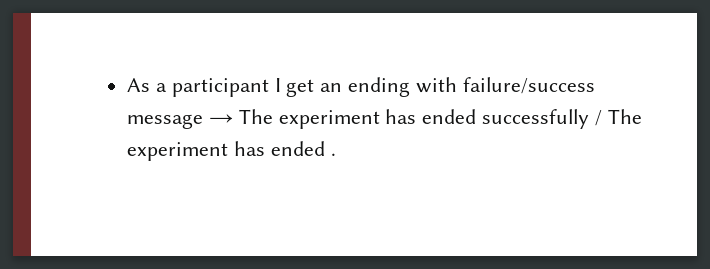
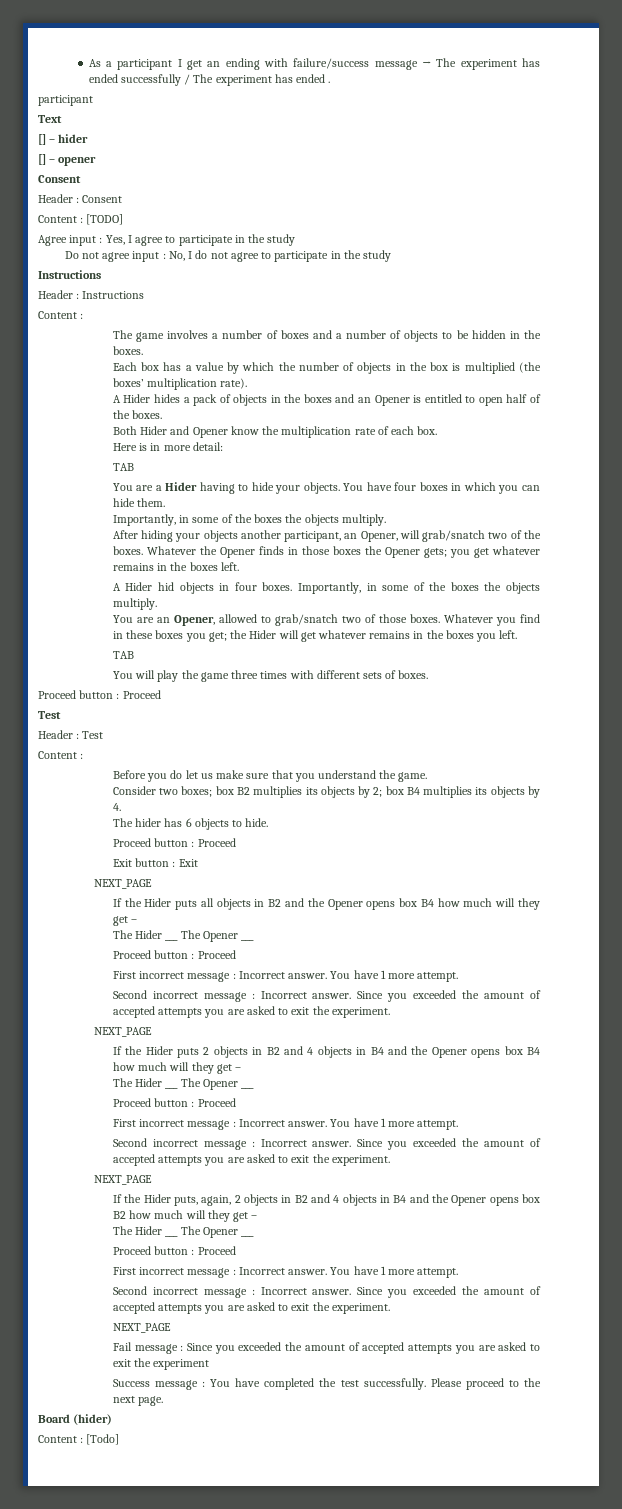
(336, 154) none -> [38,95,93,106] [38,115,62,123] [38,134,89,145] [38,154,97,166] [38,175,81,183] [38,194,123,203] [38,214,124,225] [38,234,296,246] [64,250,391,262] [38,270,101,279] [38,290,145,299] [38,311,84,319] [112,330,542,342] [112,346,143,355] [112,362,542,374] [112,378,248,390] [112,394,542,406] [112,410,163,419] [112,426,438,438] [112,442,223,451] [112,463,134,471] [112,482,541,494] [112,498,166,507] [112,514,386,526] [112,530,542,542] [112,546,541,558] [112,562,239,571] [112,582,541,594] [112,598,157,610] [112,614,541,626] [112,630,518,642] [112,651,134,659] [112,670,429,682] [38,690,161,699] [38,711,61,719] [38,730,104,739] [38,751,84,759] [112,770,428,782] [112,786,541,798] [112,803,121,811] [112,818,269,830] [112,838,236,847] [112,858,198,867] [94,879,153,889] [112,898,540,910] [112,916,138,926] [112,930,163,939] [165,939,179,941] [180,930,255,942] [112,950,236,959] [112,970,459,982] [112,990,541,1002] [112,1006,390,1018] [94,1027,153,1037] [112,1046,541,1058] [112,1062,242,1074] [112,1078,163,1087] [165,1087,179,1089] [180,1078,255,1090] [112,1098,236,1107] [112,1118,459,1130] [112,1138,541,1150] [112,1154,390,1166] [94,1175,153,1185] [112,1194,541,1206] [112,1210,258,1222] [112,1226,163,1235] [165,1235,179,1237] [180,1226,255,1238] [112,1246,236,1255] [112,1266,459,1278] [112,1286,541,1298] [112,1302,390,1314] [112,1323,171,1333] [112,1342,540,1354] [112,1358,210,1370] [112,1378,542,1390] [112,1396,164,1406] [38,1414,113,1425] [38,1434,120,1445] // participant // Text // [] – hider // [] – opener // Consent // Header : Consent // Content : [TODO] // Agree input : Yes, I agree to participate in the study // Do not agree input : No, I do not agree to participate in the study // Instructions // Header : Instructions // Content : // The game involves a number of boxes and a number of objects to be hidden in the boxes. // Each box has a value by which the number of objects in the box is multiplied (the boxes’ multiplication rate). // A Hider hides a pack of objects in the boxes and an Opener is entitled to open half of the boxes. // Both Hider and Opener know the multiplication rate of each box. // Here is in more detail: // TAB // You are a Hider having to hide your objects. You have four boxes in which you can hide them. // Importantly, in some of the boxes the objects multiply. // After hiding your objects another participant, an Opener, will grab/snatch two of the boxes. Whatever the Opener finds in those boxes the Opener gets; you get whatever remains in the boxes left. // A Hider hid objects in four boxes. Importantly, in some of the boxes the objects multiply. // You are an Opener, allowed to grab/snatch two of those boxes. Whatever you find in these boxes you get; the Hider will get whatever remains in the boxes you left. // TAB // You will play the game three times with different sets of boxes. // Proceed button : Proceed // Test // Header : Test // Content : // Before you do let us make sure that you understand the game. // Consider two boxes; box B2 multiplies its objects by 2; box B4 multiplies its objects by 4. // The hider has 6 objects to hide. // Proceed button : Proceed // Exit button : Exit // NEXT_PAGE // If the Hider puts all objects in B2 and the Opener opens box B4 how much will they get – // The Hider ___ The Opener ___ // Proceed button : Proceed // First incorrect message : Incorrect answer. You have 1 more attempt. // Second incorrect message : Incorrect answer. Since you exceeded the amount of accepted attempts you are asked to exit the experiment. // NEXT_PAGE // If the Hider puts 2 objects in B2 and 4 objects in B4 and the Opener opens box B4 how much will they get – // The Hider ___ The Opener ___ // Proceed button : Proceed // First incorrect message : Incorrect answer. You have 1 more attempt. // Second incorrect message : Incorrect answer. Since you exceeded the amount of accepted attempts you are asked to exit the experiment. // NEXT_PAGE // If the Hider puts, again, 2 objects in B2 and 4 objects in B4 and the Opener opens box B2 how much will they get – // The Hider ___ The Opener ___ // Proceed button : Proceed // First incorrect message : Incorrect answer. You have 1 more attempt. // Second incorrect message : Incorrect answer. Since you exceeded the amount of accepted attempts you are asked to exit the experiment. // NEXT_PAGE // Fail message : Since you exceeded the amount of accepted attempts you are asked to exit the experiment // Success message : You have completed the test successfully. Please proceed to the next page. // Board (hider) // Content : [Todo]

